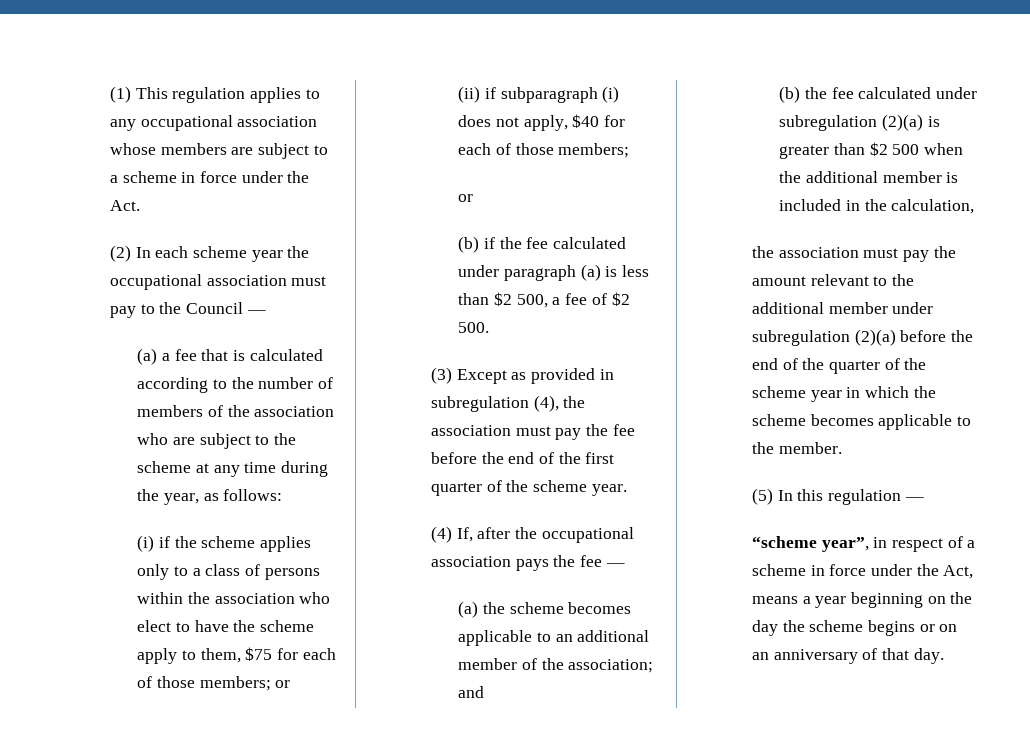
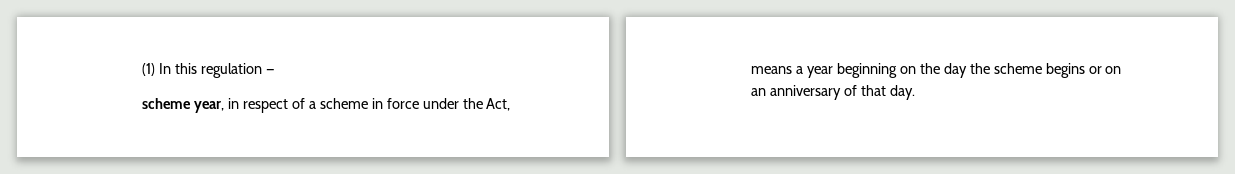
[135,87,320,103] [109,115,318,131] [109,143,328,159] [109,171,310,183] [109,200,140,211] [109,245,310,262] [109,274,327,290] [109,302,266,318] [137,348,323,365] [137,377,334,393] [137,405,335,417] [137,433,297,449] [137,461,329,477] [137,489,283,505] [137,535,312,552] [137,564,320,580] [137,592,331,604] [137,620,315,632] [137,647,336,664] [137,676,291,691] [458,86,620,103] [458,114,626,131] [458,143,630,158] [458,194,474,202] [458,236,627,253] [458,264,650,281] [458,292,630,308] [458,322,490,333] [430,367,614,384] [430,395,586,412] [430,424,635,440] [430,452,615,464] [430,480,627,496] [430,526,634,543] [430,555,625,571] [458,601,632,618] [458,630,650,646] [458,658,654,673] [458,686,485,698] [779,86,978,103] [779,114,940,131] [779,142,964,159] [779,171,959,183] [779,199,975,214] [751,246,956,262] [751,274,915,286] [751,302,934,314] [751,329,974,346] [751,358,927,374] [751,386,936,402] [751,414,972,430] [751,442,842,454] [751,488,773,505] This regulation applies to any occupational association whose members are subject to a scheme in force under the Act. // (2) In each scheme year the occupational association must pay to the Council — // (a) a fee that is calculated according to the number of members of the association who are subject to the scheme at any time during the year, as follows: // (i) if the scheme applies only to a class of persons within the association who elect to have the scheme apply to them, $75 for each of those members; or // (ii) if subparagraph (i) does not apply, $40 for each of those members; // or // (b) if the fee calculated under paragraph (a) is less than $2 500, a fee of $2 500. // (3) Except as provided in subregulation (4), the association must pay the fee before the end of the first quarter of the scheme year. // (4) If, after the occupational association pays the fee — // (a) the scheme becomes applicable to an additional member of the association; and // (b) the fee calculated under subregulation (2)(a) is greater than $2 500 when the additional member is included in the calculation, // the association must pay the amount relevant to the additional member under subregulation (2)(a) before the end of the quarter of the scheme year in which the scheme becomes applicable to the member. // (5) -> (156, 69) none
[751,536,869,552] “scheme year”, -> [142,98,225,113] scheme year,

